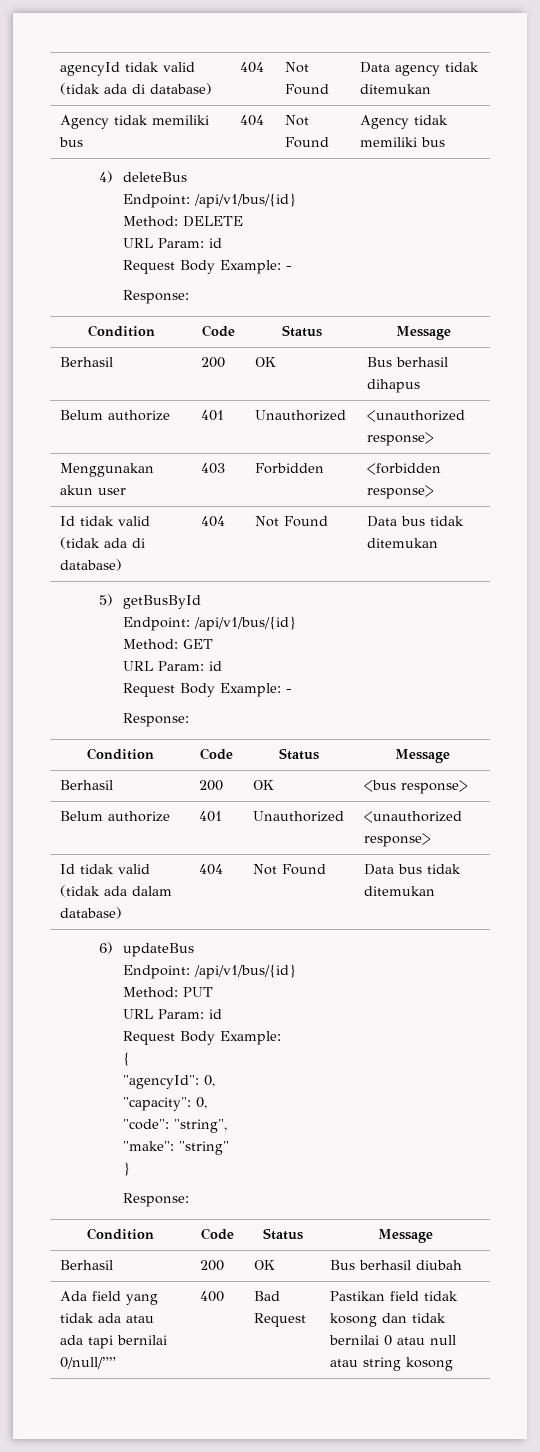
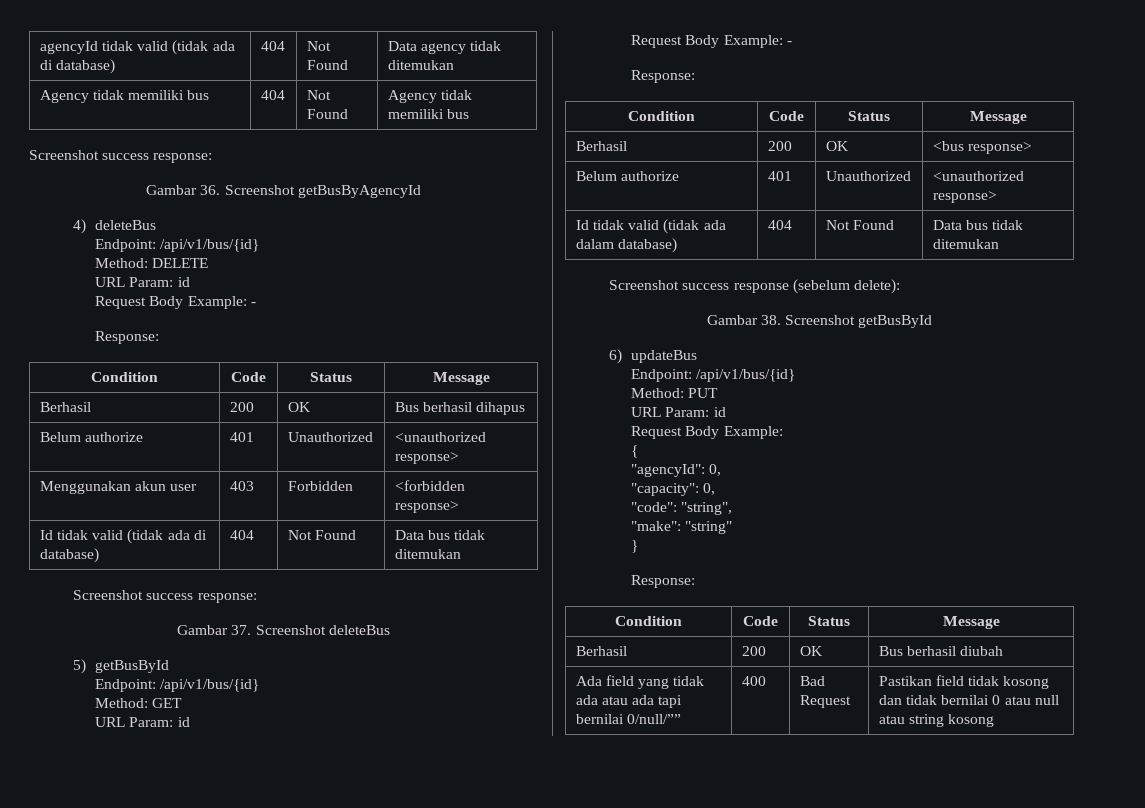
(445, 142) none -> [29,150,213,163] [146,185,421,198] // Screenshot success response: // Gambar 36. Screenshot getBusByAgencyId
(438, 543) none -> [73,590,257,603] [177,625,390,635] // Screenshot success response: // Gambar 37. Screenshot deleteBus
(435, 891) none -> [609,279,900,294] [706,315,933,328] // Screenshot success response (sebelum delete): // Gambar 38. Screenshot getBusById

